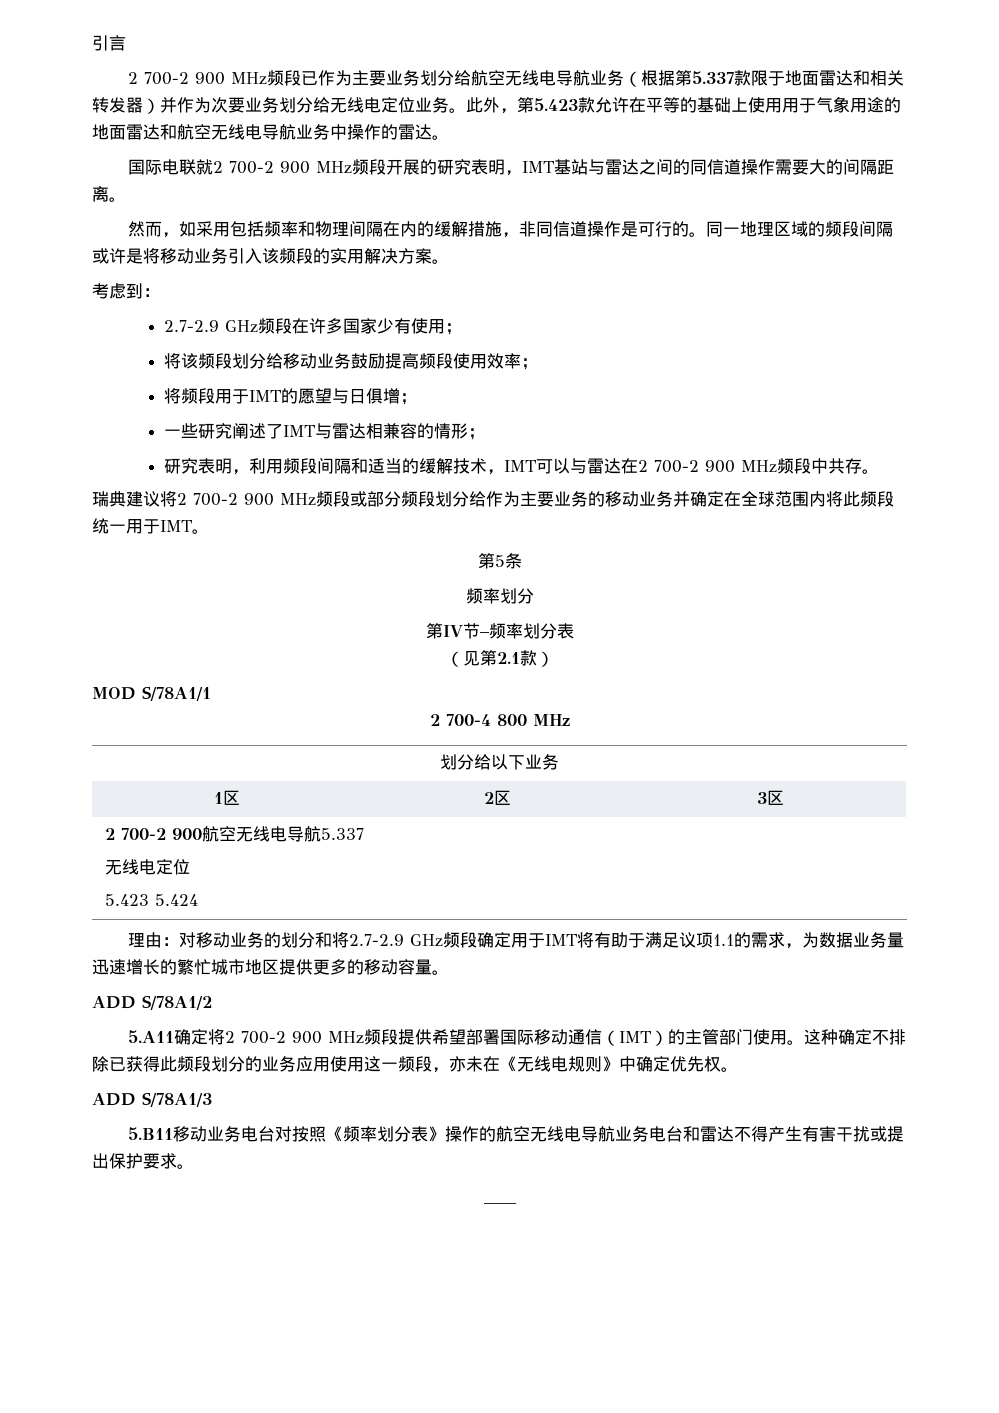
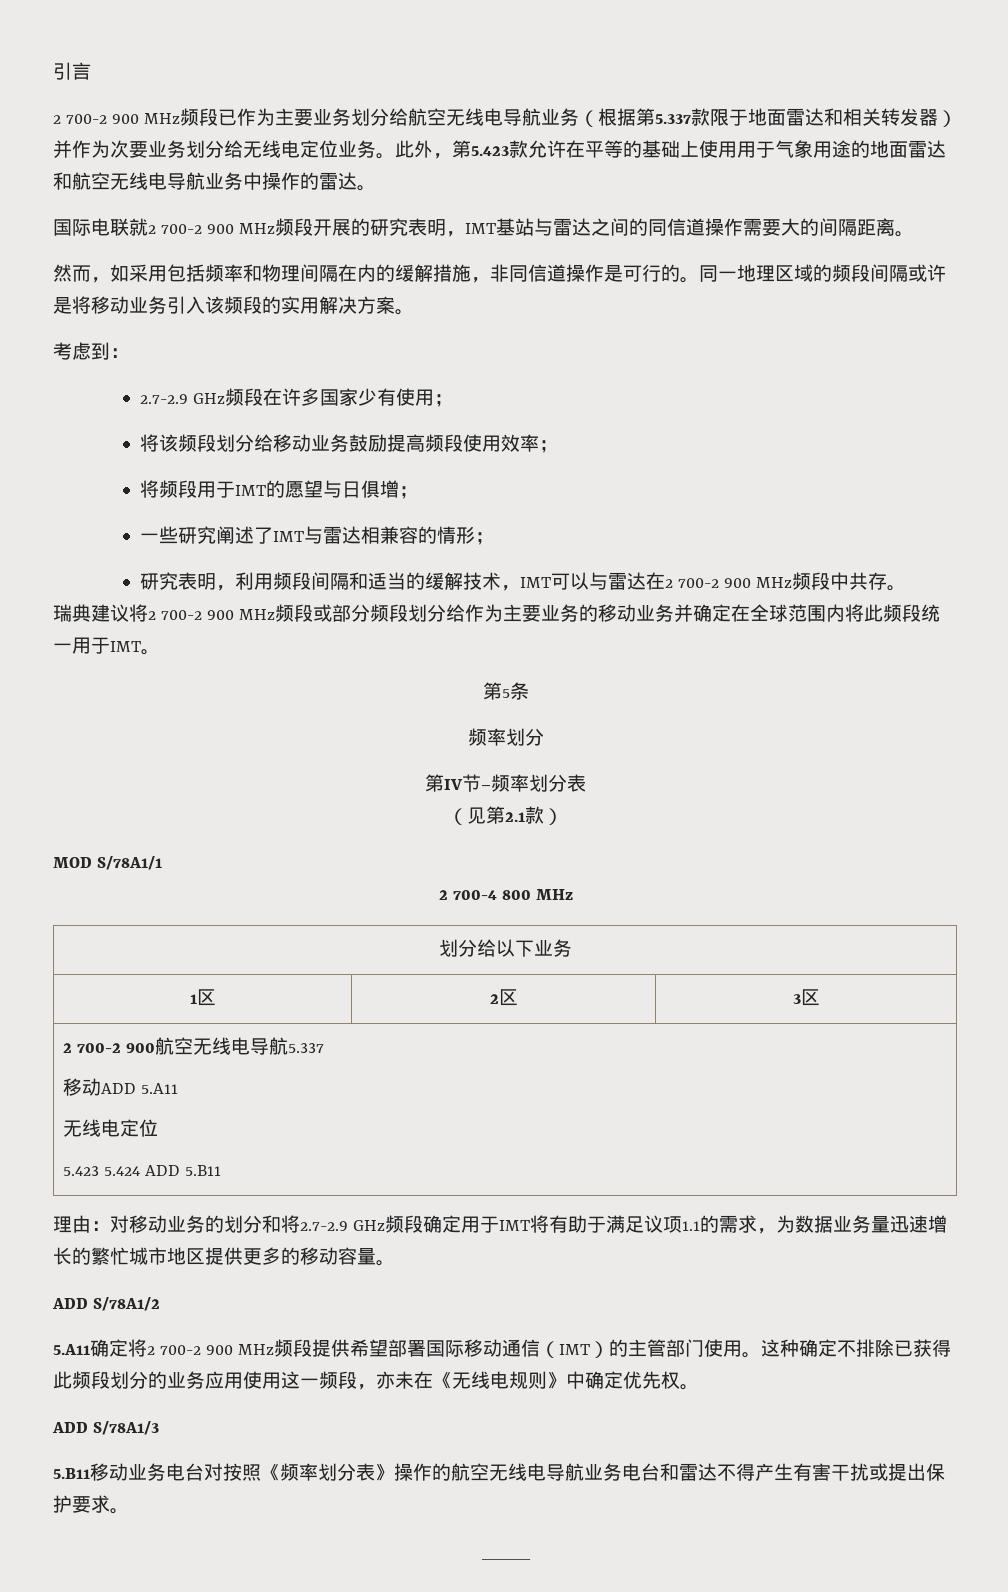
(364, 834) none -> [63,1078,179,1096] // 移动ADD 5.A11
(198, 900) none -> [145,1165,222,1176] ADD 5.B11

